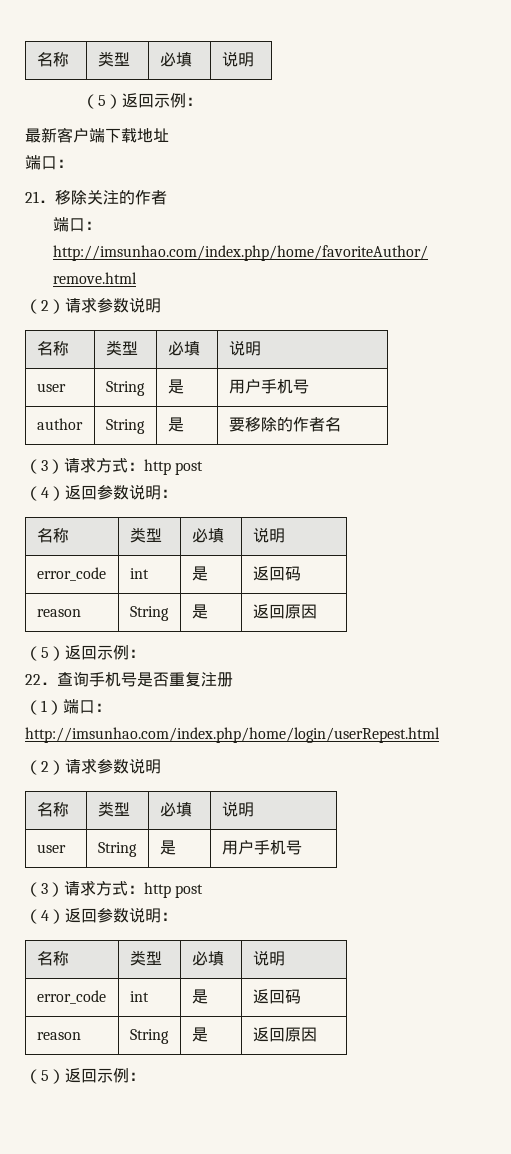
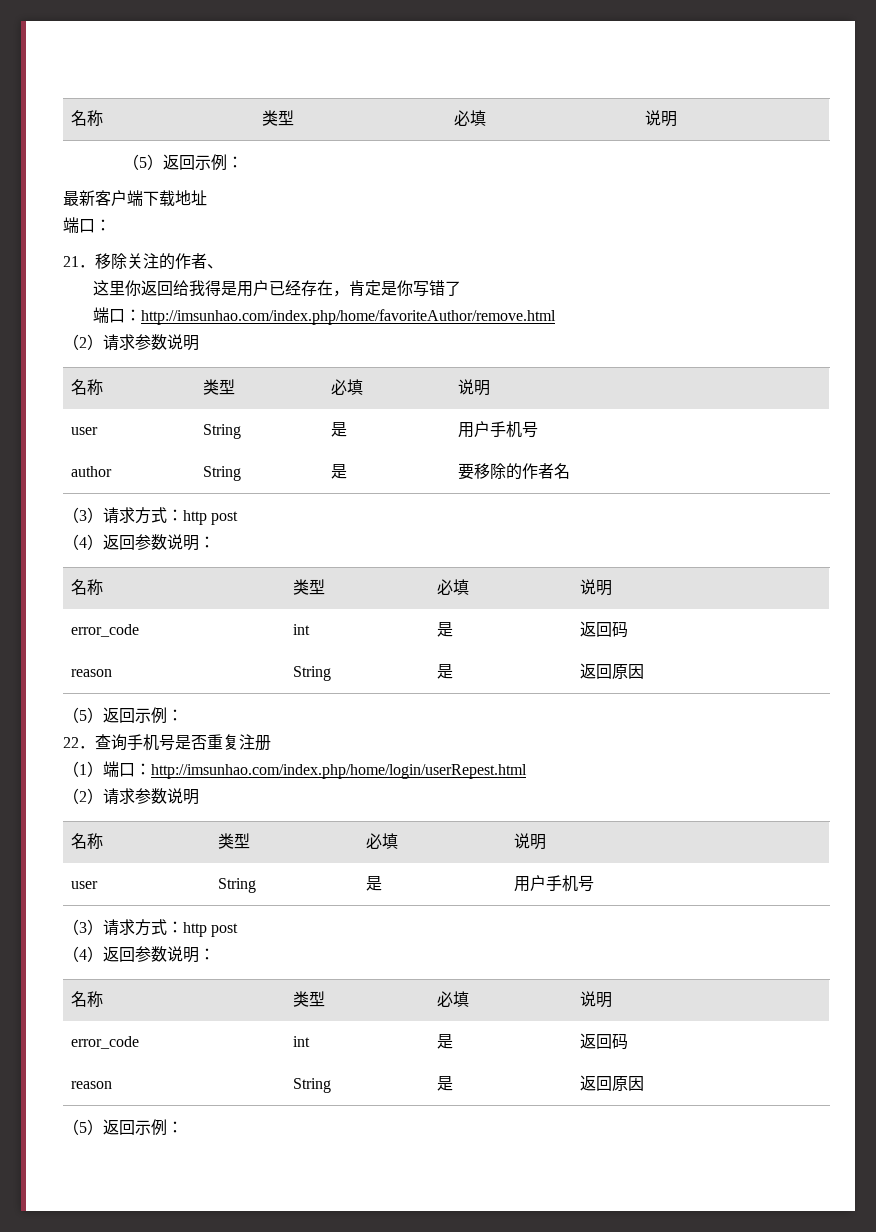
(167, 197) none -> [207,264,223,269] [93,280,462,297] 、 // 这里你返回给我得是用户已经存在，肯定是你写错了

